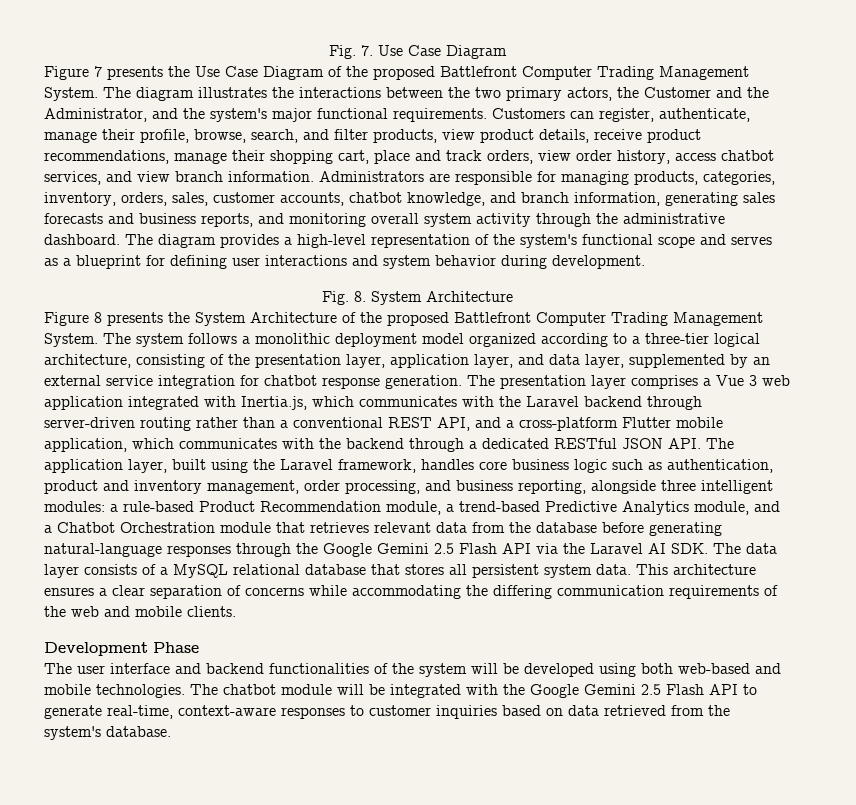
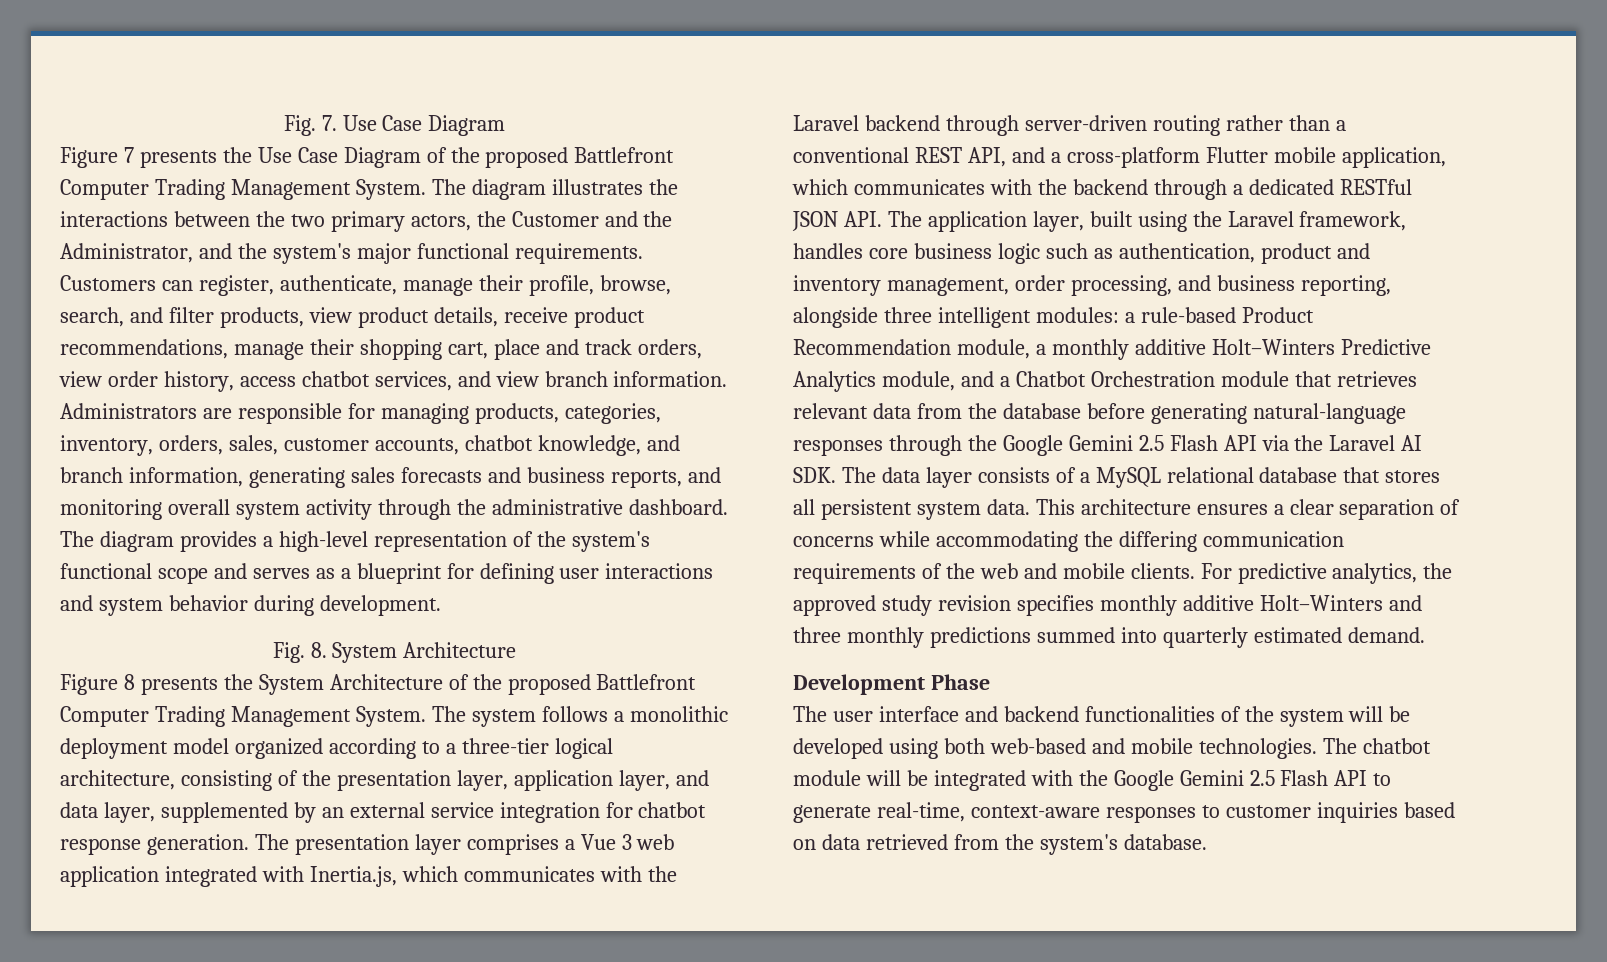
[459,501,540,512] trend-based -> [1051,339,1335,360] monthly additive Holt–Winters
(236, 611) none -> [1200,563,1453,584] [793,595,1422,616] [793,627,1425,648] For predictive analytics, the approved study revision specifies monthly additive Holt–Winters and three monthly predictions summed into quarterly estimated demand.

